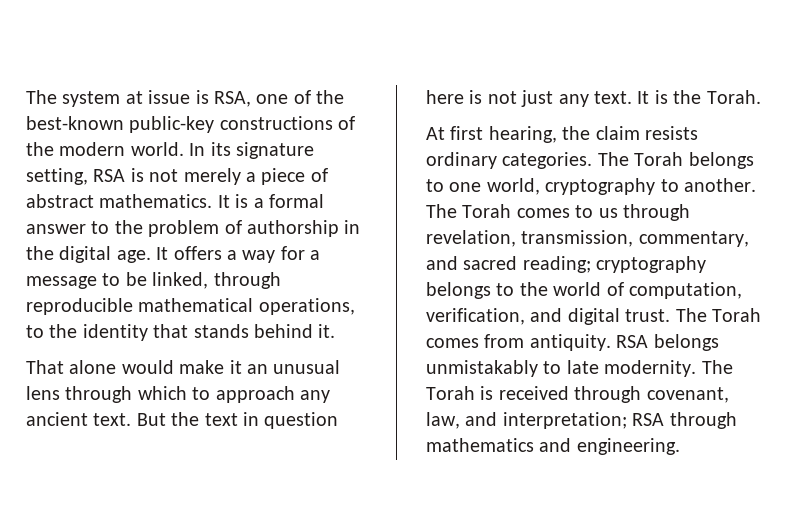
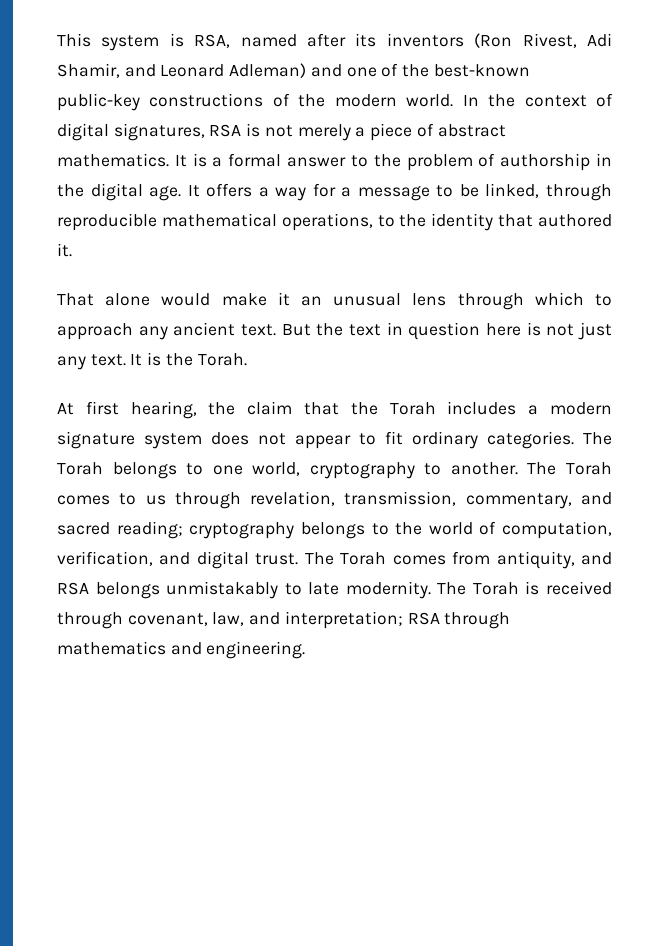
[26,90,252,107] The system at issue is RSA, -> [57,33,612,51] [57,63,342,78] This system is RSA, named after its inventors (Ron Rivest, Adi Shamir, and Leonard Adleman) and
[210,142,314,159] [26,168,88,185] its signature setting, -> [488,93,614,107] [57,123,205,141] the context of digital signatures,
[193,324,313,338] stands behind -> [538,214,613,227] authored
[645,126,698,140] resists -> [304,401,612,415] [57,431,403,449] that the Torah includes a modern signature system does not appear to fit
[529,334,611,351] antiquity. -> [496,551,613,569] antiquity, and

